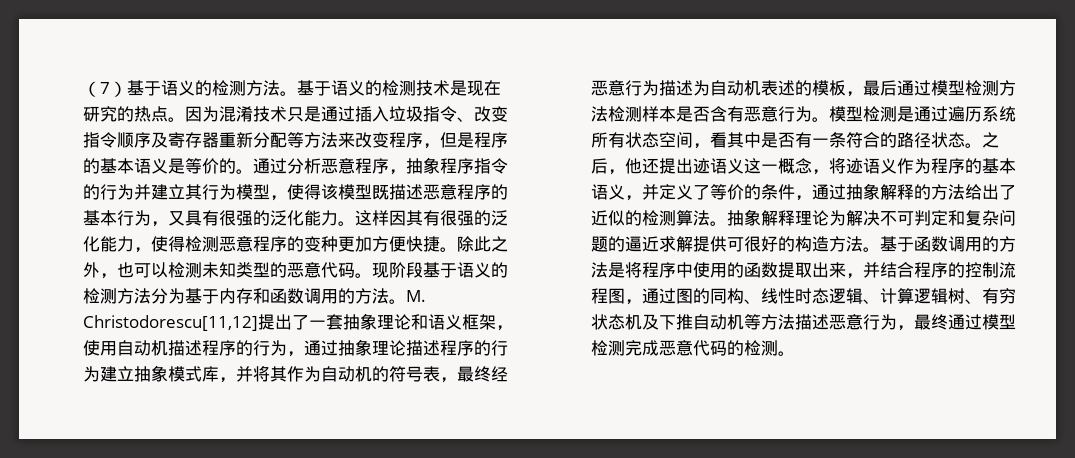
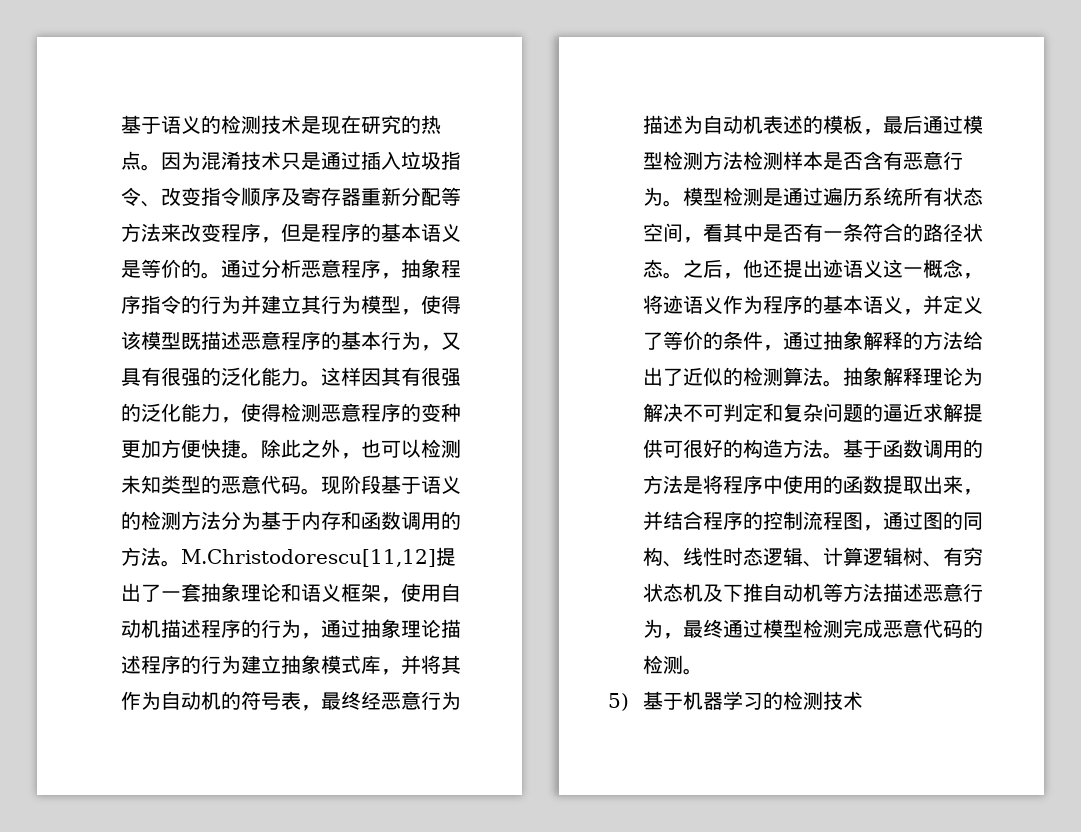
[82,80,297,97] （7）基于语义的检测方法。 -> (121, 124) none
[405,290,426,302] [82,315,258,331] M. Christodorescu[11,12] -> [181,549,437,567] M.Christodorescu[11,12]
(795, 353) none -> [608,691,864,711] // 5)基于机器学习的检测技术

